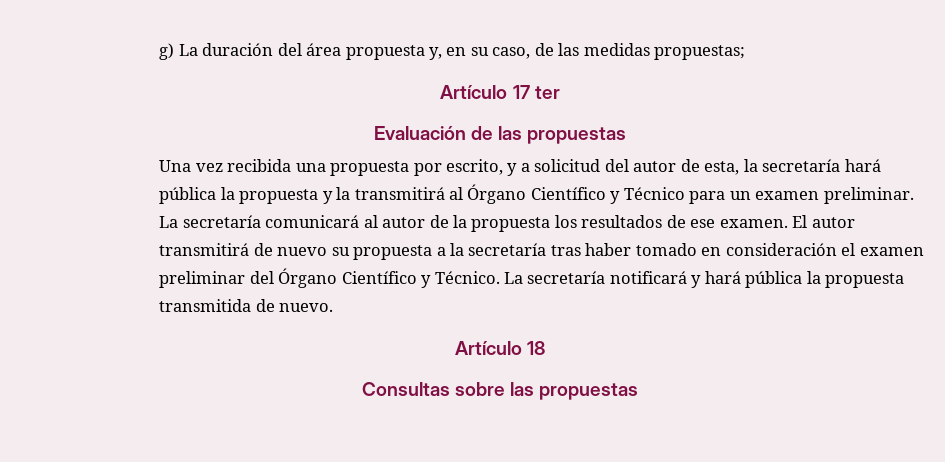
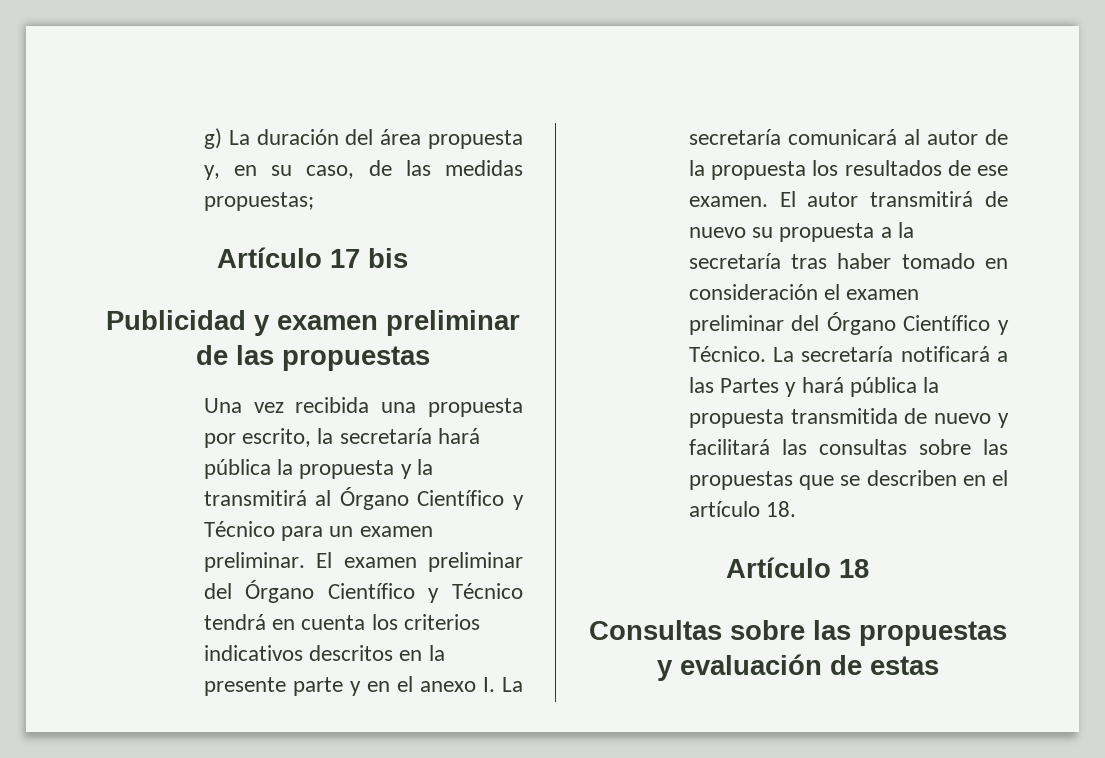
[534,86,560,99] [373,126,466,140] ter // Evaluación -> [368,248,408,268] [105,310,520,336] bis // Publicidad y examen preliminar
[507,159,740,176] y a solicitud del autor de esta, -> (312, 437) none
(914, 195) none -> [316,552,523,572] [203,580,523,603] [203,614,480,630] [203,645,445,661] [203,676,495,696] El examen preliminar del Órgano Científico y Técnico tendrá en cuenta los criterios indicativos descritos en la presente parte y en el anexo I.
(687, 277) none -> [997,351,1008,362] [688,377,780,393] a las Partes
[279,303,334,312] nuevo. -> [934,413,1009,428] [688,439,1008,455] [688,470,1008,490] [688,501,797,517] nuevo y facilitará las consultas sobre las propuestas que se describen en el artículo 18.
(639, 391) none -> [656,654,939,681] y evaluación de estas

